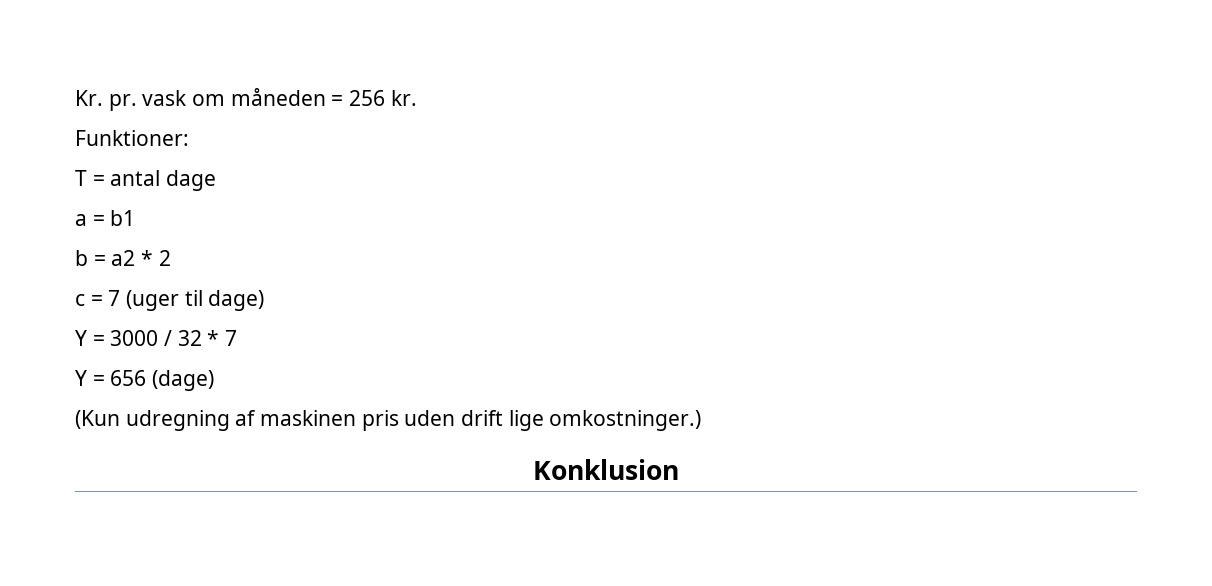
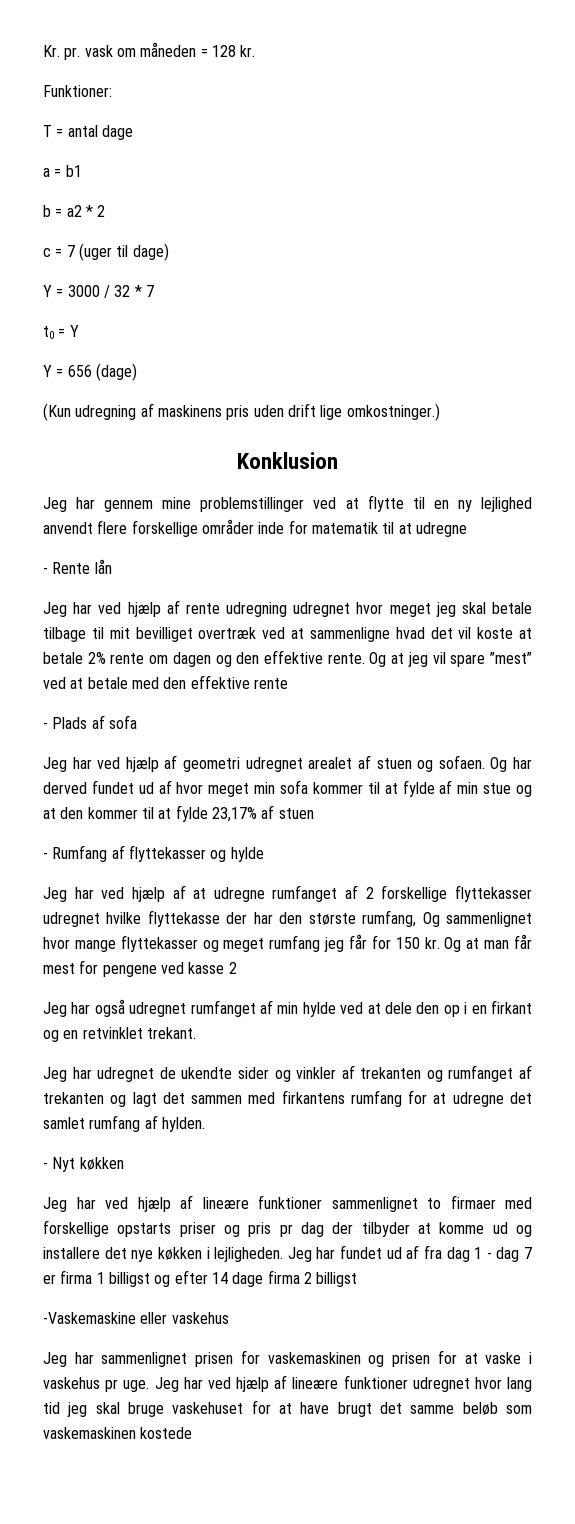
[349,90,386,106] 256 -> [211,45,236,57] 128
(238, 338) none -> [43,325,79,339] // t0 = Y
[260,410,357,426] maskinen -> [157,405,222,417] maskinens
(679, 469) none -> [43,495,533,512] [43,519,467,537] [43,559,112,574] [43,600,532,617] [43,627,532,642] [43,650,532,667] [43,675,288,689] [43,715,137,729] [43,755,533,772] [43,780,533,797] [43,805,314,822] [43,845,264,862] [43,885,532,902] [43,910,533,927] [43,934,532,952] [43,960,237,977] [43,999,532,1017] [43,1027,196,1042] [43,1065,532,1082] [43,1090,532,1107] [43,1115,205,1132] [43,1157,124,1172] [43,1195,532,1212] [43,1220,532,1237] [43,1245,532,1262] [43,1270,358,1287] [43,1312,229,1324] [43,1350,533,1367] [43,1375,532,1392] [43,1400,532,1417] [43,1427,193,1439] // Jeg har gennem mine problemstillinger ved at flytte til en ny lejlighed anvendt flere forskellige områder inde for matematik til at udregne // - Rente lån // Jeg har ved hjælp af rente udregning udregnet hvor meget jeg skal betale tilbage til mit bevilliget overtræk ved at sammenligne hvad det vil koste at betale 2% rente om dagen og den effektive rente. Og at jeg vil spare ”mest” ved at betale med den effektive rente // - Plads af sofa // Jeg har ved hjælp af geometri udregnet arealet af stuen og sofaen. Og har derved fundet ud af hvor meget min sofa kommer til at fylde af min stue og at den kommer til at fylde 23,17% af stuen // - Rumfang af flyttekasser og hylde // Jeg har ved hjælp af at udregne rumfanget af 2 forskellige flyttekasser udregnet hvilke flyttekasse der har den største rumfang, Og sammenlignet hvor mange flyttekasser og meget rumfang jeg får for 150 kr. Og at man får mest for pengene ved kasse 2 // Jeg har også udregnet rumfanget af min hylde ved at dele den op i en firkant og en retvinklet trekant. // Jeg har udregnet de ukendte sider og vinkler af trekanten og rumfanget af trekanten og lagt det sammen med firkantens rumfang for at udregne det samlet rumfang af hylden. // - Nyt køkken // Jeg har ved hjælp af lineære funktioner sammenlignet to firmaer med forskellige opstarts priser og pris pr dag der tilbyder at komme ud og installere det nye køkken i lejligheden. Jeg har fundet ud af fra dag 1 - dag 7 er firma 1 billigst og efter 14 dage firma 2 billigst // -Vaskemaskine eller vaskehus // Jeg har sammenlignet prisen for vaskemaskinen og prisen for at vaske i vaskehus pr uge. Jeg har ved hjælp af lineære funktioner udregnet hvor lang tid jeg skal bruge vaskehuset for at have brugt det samme beløb som vaskemaskinen kostede

